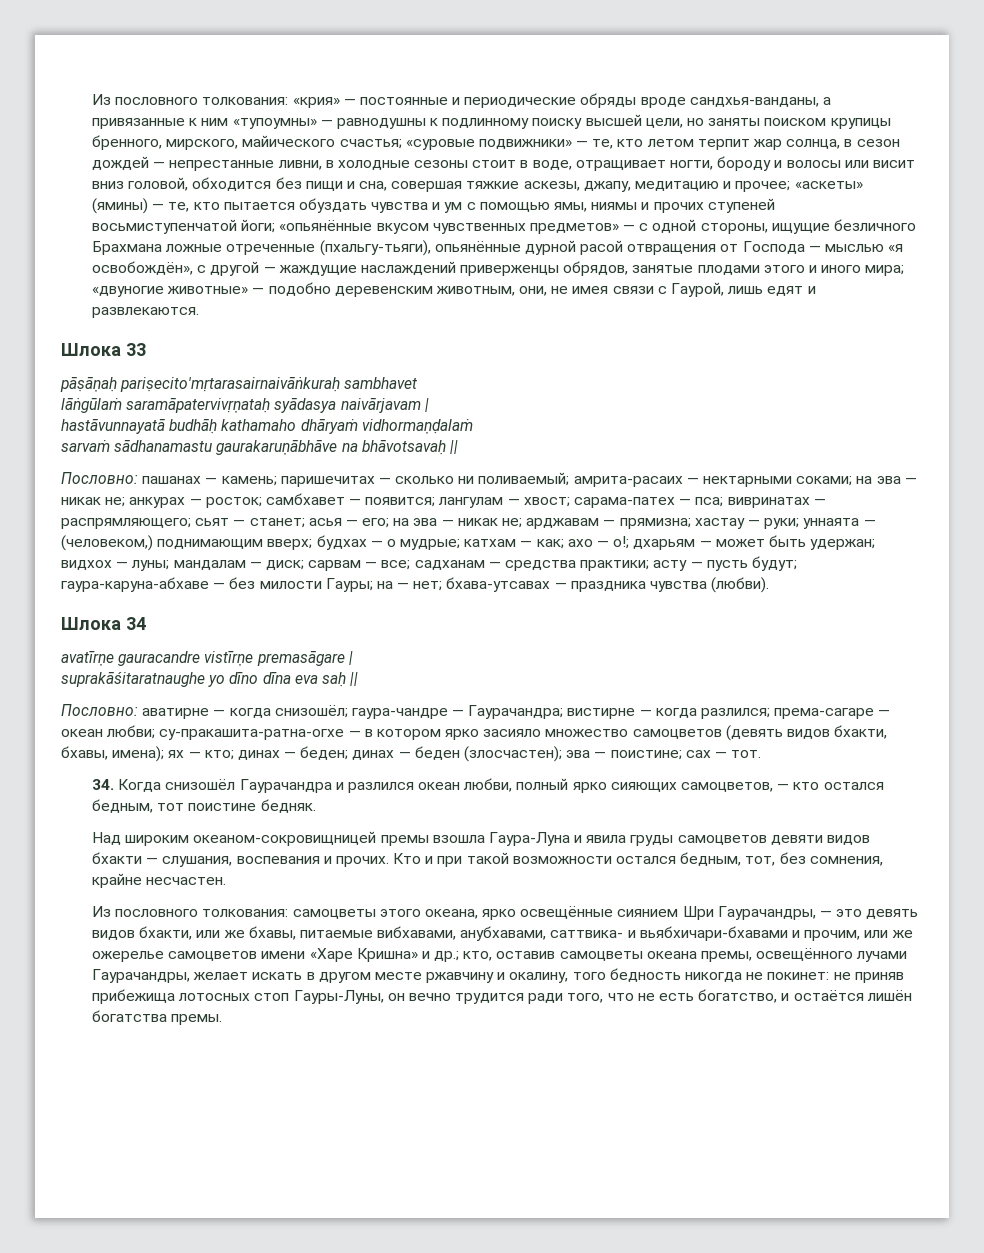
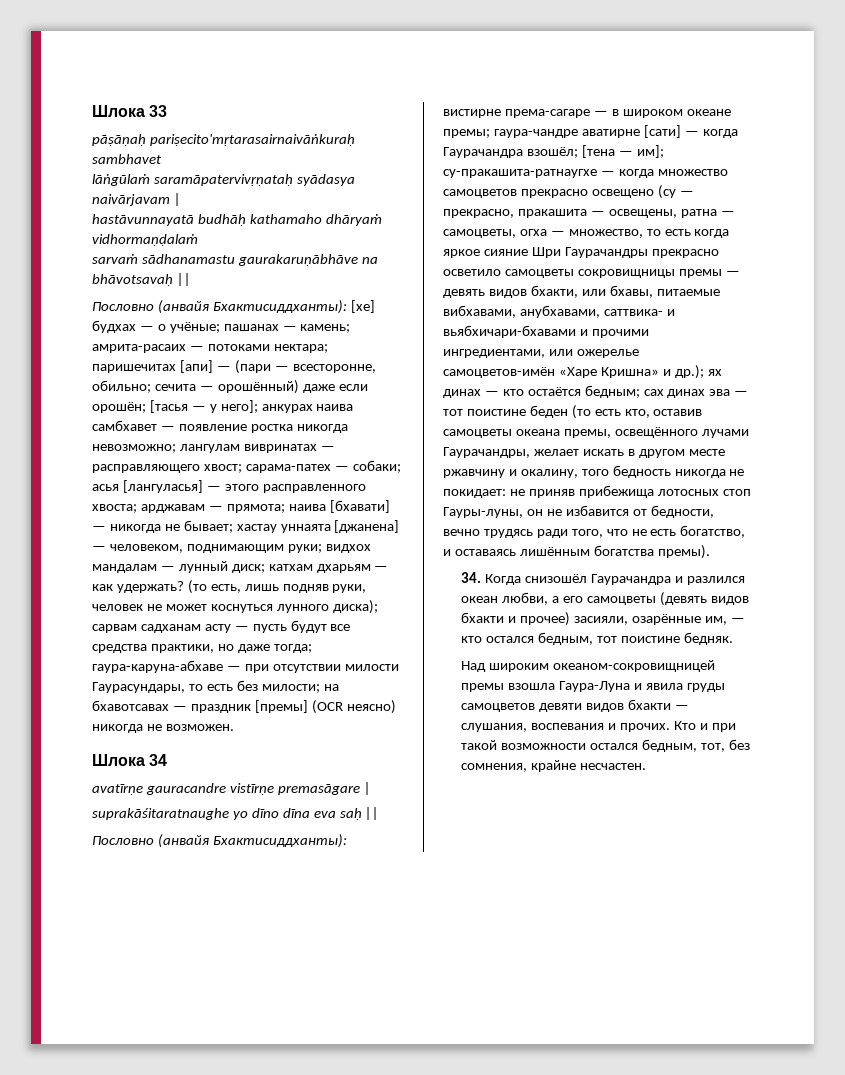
[91,93,832,108] [91,114,891,129] [91,135,900,150] [91,156,915,171] [91,177,863,192] [91,198,775,214] [91,219,917,234] [91,240,904,256] [91,261,905,276] [91,282,816,297] [91,307,199,318] Из пословного толкования: «крия» — постоянные и периодические обряды вроде сандхья-ванданы, а привязанные к ним «тупоумны» — равнодушны к подлинному поиску высшей цели, но заняты поиском крупицы бренного, мирского, майического счастья; «суровые подвижники» — те, кто летом терпит жар солнца, в сезон дождей — непрестанные ливни, в холодные сезоны стоит в воде, отращивает ногти, бороду и волосы или висит вниз головой, обходится без пищи и сна, совершая тяжкие аскезы, джапу, медитацию и прочее; «аскеты» (ямины) — те, кто пытается обуздать чувства и ум с помощью ямы, ниямы и прочих ступеней восьмиступенчатой йоги; «опьянённые вкусом чувственных предметов» — с одной стороны, ищущие безличного Брахмана ложные отреченные (пхальгу-тьяги), опьянённые дурной расой отвращения от Господа — мыслью «я освобождён», с другой — жаждущие наслаждений приверженцы обрядов, занятые плодами этого и иного мира; «двуногие животные» — подобно деревенским животным, они, не имея связи с Гаурой, лишь едят и развлекаются. // -> (92, 111) none
[61,472,917,487] [61,493,826,508] [61,518,876,529] [61,535,876,551] [61,556,797,571] [61,577,770,593] Пословно: пашанах — камень; паришечитах — сколько ни поливаемый; амрита-расаих — нектарными соками; на эва — никак не; анкурах — росток; самбхавет — появится; лангулам — хвост; сарама-патех — пса; вивринатах — распрямляющего; сьят — станет; асья — его; на эва — никак не; арджавам — прямизна; хастау — руки; уннаята — (человеком,) поднимающим вверх; будхах — о мудрые; катхам — как; ахо — о!; дхарьям — может быть удержан; видхох — луны; мандалам — диск; сарвам — все; садханам — средства практики; асту — пусть будут; гаура-каруна-абхаве — без милости Гауры; на — нет; бхава-утсавах — праздника чувства (любви). -> [92,300,375,314] [92,320,351,333] [92,344,328,353] [92,360,376,374] [92,380,368,394] [92,400,354,413] [92,420,348,433] [92,444,335,453] [92,460,401,473] [92,480,366,493] [92,500,390,513] [92,520,400,533] [92,544,371,553] [92,561,389,573] [92,580,367,594] [92,600,378,614] [92,620,351,633] [92,644,312,653] [92,660,399,673] [92,680,339,693] [92,700,396,714] [92,724,234,733] Пословно (анвайя Бхактисиддханты): [хе] будхах — о учёные; пашанах — камень; амрита-расаих — потоками нектара; паришечитах [апи] — (пари — всесторонне, обильно; сечита — орошённый) даже если орошён; [тасья — у него]; анкурах наива самбхавет — появление ростка никогда невозможно; лангулам вивринатах — расправляющего хвост; сарама-патех — собаки; асья [лангуласья] — этого расправленного хвоста; арджавам — прямота; наива [бхавати] — никогда не бывает; хастау уннаята [джанена] — человеком, поднимающим руки; видхох мандалам — лунный диск; катхам дхарьям — как удержать? (то есть, лишь подняв руки, человек не может коснуться лунного диска); сарвам садханам асту — пусть будут все средства практики, но даже тогда; гаура-каруна-абхаве — при отсутствии милости Гаурасундары, то есть без милости; на бхавотсавах — праздник [премы] (OCR неясно) никогда не возможен.
[61,704,891,719] [61,725,888,741] [61,746,762,762] Пословно: аватирне — когда снизошёл; гаура-чандре — Гаурачандра; вистирне — когда разлился; према-сагаре — океан любви; су-пракашита-ратна-огхе — в котором ярко засияло множество самоцветов (девять видов бхакти, бхавы, имена); ях — кто; динах — беден; динах — беден (злосчастен); эва — поистине; сах — тот. -> [92,834,347,848] [443,109,731,118] [443,125,738,138] [443,145,664,158] [443,169,728,178] [443,185,694,199] [443,209,735,218] [443,229,730,238] [443,247,719,258] [443,269,740,278] [443,285,720,298] [443,305,675,318] [443,325,649,338] [443,349,639,358] [443,365,722,379] [443,385,749,398] [443,405,703,419] [443,427,749,438] [443,447,725,458] [443,465,745,478] [443,485,751,498] [443,505,714,518] [443,525,746,538] [443,545,710,559] Пословно (анвайя Бхактисиддханты): вистирне према-сагаре — в широком океане премы; гаура-чандре аватирне [сати] — когда Гаурачандра взошёл; [тена — им]; су-пракашита-ратнаугхе — когда множество самоцветов прекрасно освещено (су — прекрасно, пракашита — освещены, ратна — самоцветы, огха — множество, то есть когда яркое сияние Шри Гаурачандры прекрасно осветило самоцветы сокровищницы премы — девять видов бхакти, или бхавы, питаемые вибхавами, анубхавами, саттвика- и вьябхичари-бхавами и прочими ингредиентами, или ожерелье самоцветов-имён «Харе Кришна» и др.); ях динах — кто остаётся бедным; сах динах эва — тот поистине беден (то есть кто, оставив самоцветы океана премы, освещённого лучами Гаурачандры, желает искать в другом месте ржавчину и окалину, того бедность никогда не покидает: не приняв прибежища лотосных стоп Гауры-луны, он не избавится от бедности, вечно трудясь ради того, что не есть богатство, и оставаясь лишённым богатства премы).
[516,778,774,793] полный ярко сияющих самоцветов, -> [552,592,749,606] [461,612,728,626] а его самоцветы (девять видов бхакти и прочее) засияли, озарённые им,
[91,906,919,920] [91,926,913,941] [91,948,908,962] [91,968,904,983] [91,989,912,1004] [91,1010,223,1025] // Из пословного толкования: самоцветы этого океана, ярко освещённые сиянием Шри Гаурачандры, — это девять видов бхакти, или же бхавы, питаемые вибхавами, анубхавами, саттвика- и вьябхичари-бхавами и прочим, или же ожерелье самоцветов имени «Харе Кришна» и др.; кто, оставив самоцветы океана премы, освещённого лучами Гаурачандры, желает искать в другом месте ржавчину и окалину, того бедность никогда не покинет: не приняв прибежища лотосных стоп Гауры-Луны, он вечно трудится ради того, что не есть богатство, и остаётся лишён богатства премы. -> (647, 766) none

